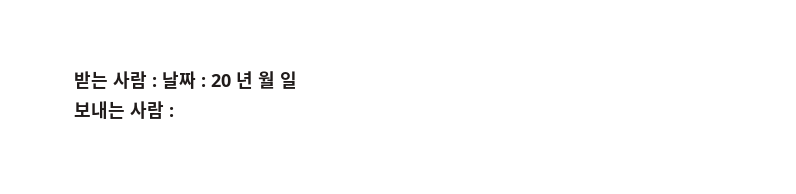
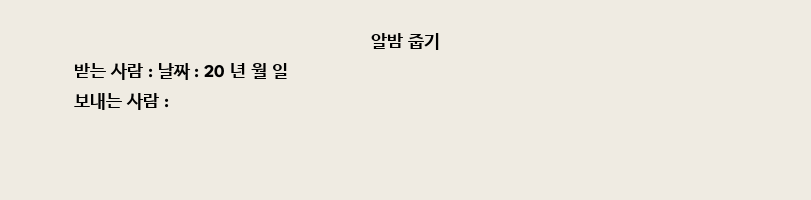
(74, 80) none -> [371,33,440,50] 알밤 줍기 //

